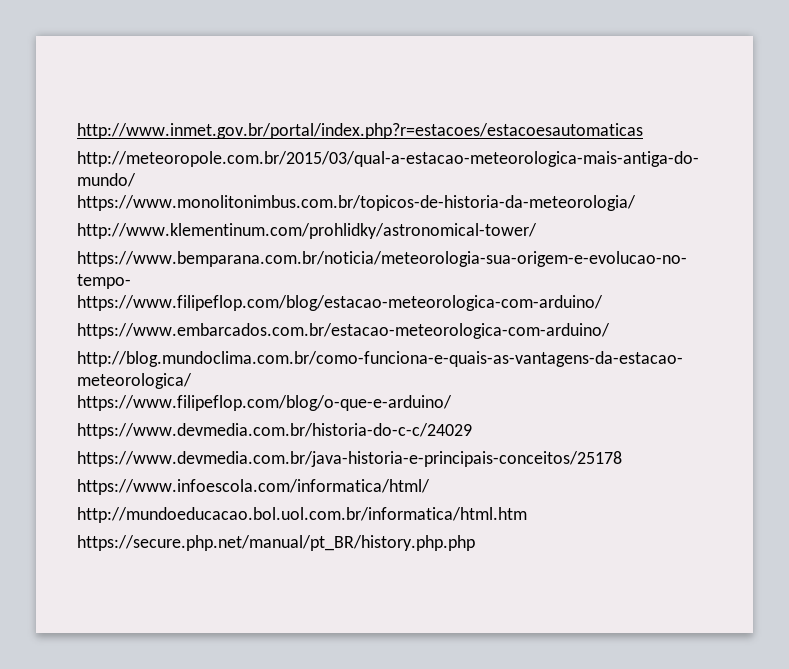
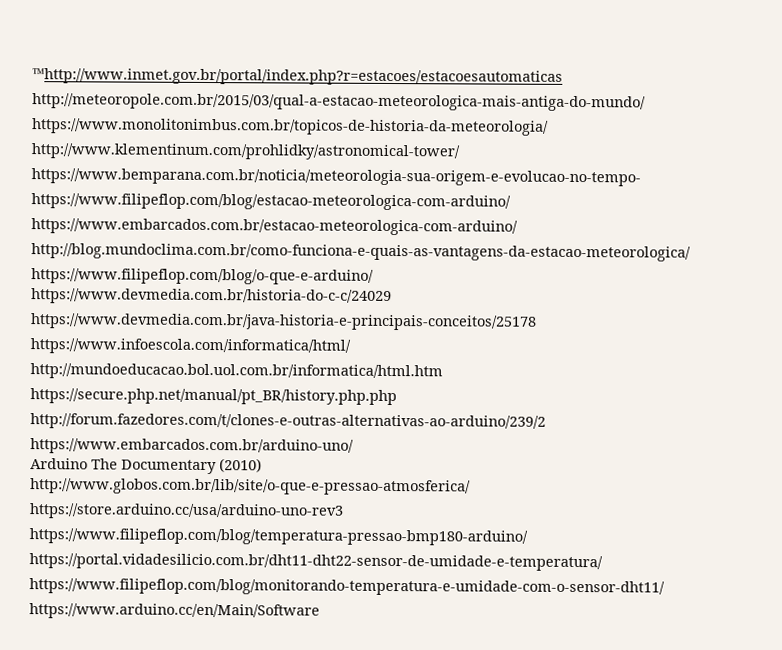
[77,123,643,139] http://www.inmet.gov.br/portal/index.php?r=estacoes/estacoesautomaticas -> [32,68,563,86] ™http://www.inmet.gov.br/portal/index.php?r=estacoes/estacoesautomaticas
(475, 543) none -> [30,413,546,431] [30,438,354,455] [30,458,262,475] [30,478,471,496] [29,503,344,520] [29,528,528,546] [29,553,603,572] [29,578,665,597] [29,603,320,620] // http://forum.fazedores.com/t/clones-e-outras-alternativas-ao-arduino/239/2 // https://www.embarcados.com.br/arduino-uno/ // Arduino The Documentary (2010) // http://www.globos.com.br/lib/site/o-que-e-pressao-atmosferica/ // https://store.arduino.cc/usa/arduino-uno-rev3 // https://www.filipeflop.com/blog/temperatura-pressao-bmp180-arduino/ // https://portal.vidadesilicio.com.br/dht11-dht22-sensor-de-umidade-e-temperatura/ // https://www.filipeflop.com/blog/monitorando-temperatura-e-umidade-com-o-sensor-dht11/ // https://www.arduino.cc/en/Main/Software

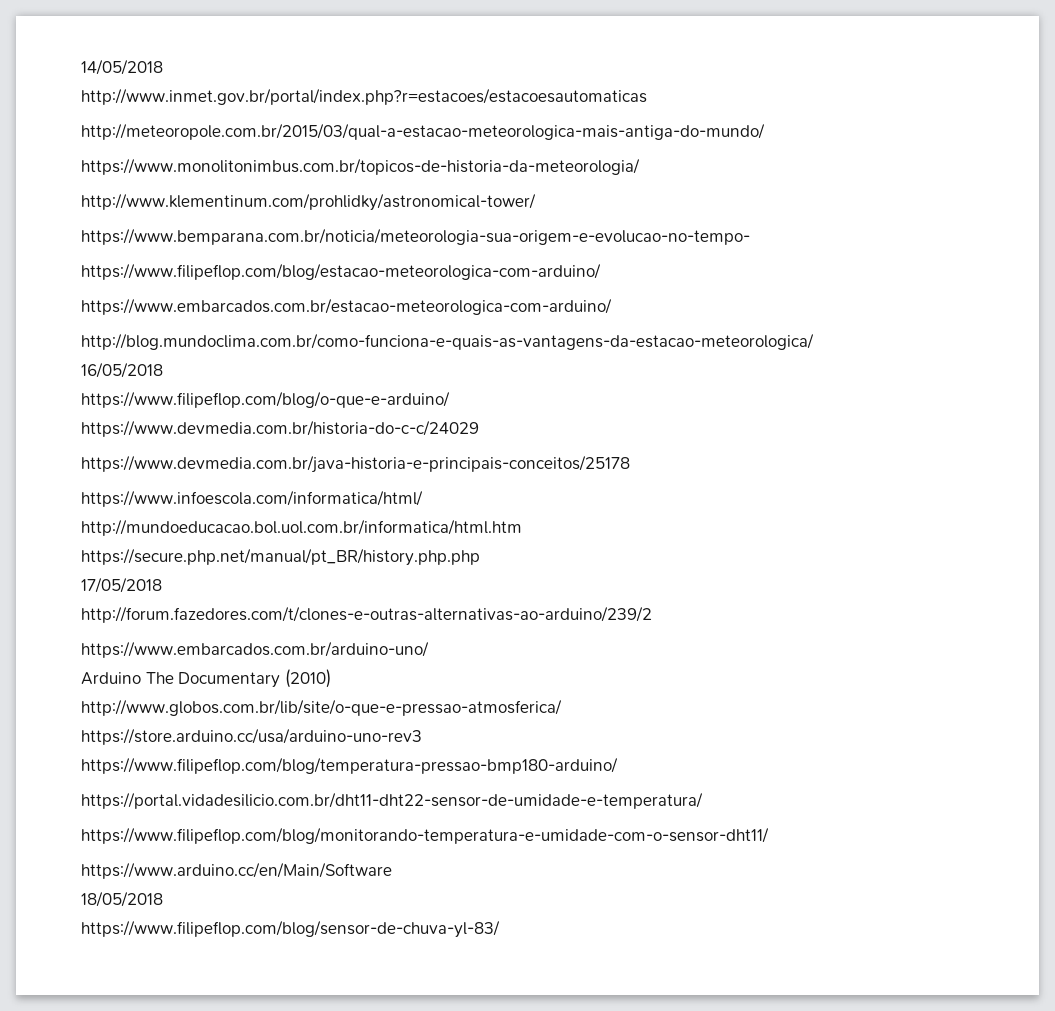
[32,68,563,86] ™http://www.inmet.gov.br/portal/index.php?r=estacoes/estacoesautomaticas -> [81,59,163,75] [81,88,647,105] 14/05/2018 // http://www.inmet.gov.br/portal/index.php?r=estacoes/estacoesautomaticas
(691, 252) none -> [81,362,163,378] // 16/05/2018
(397, 397) none -> [81,577,162,593] // 17/05/2018
(320, 611) none -> [81,891,163,907] [81,920,500,938] // 18/05/2018 // https://www.filipeflop.com/blog/sensor-de-chuva-yl-83/

